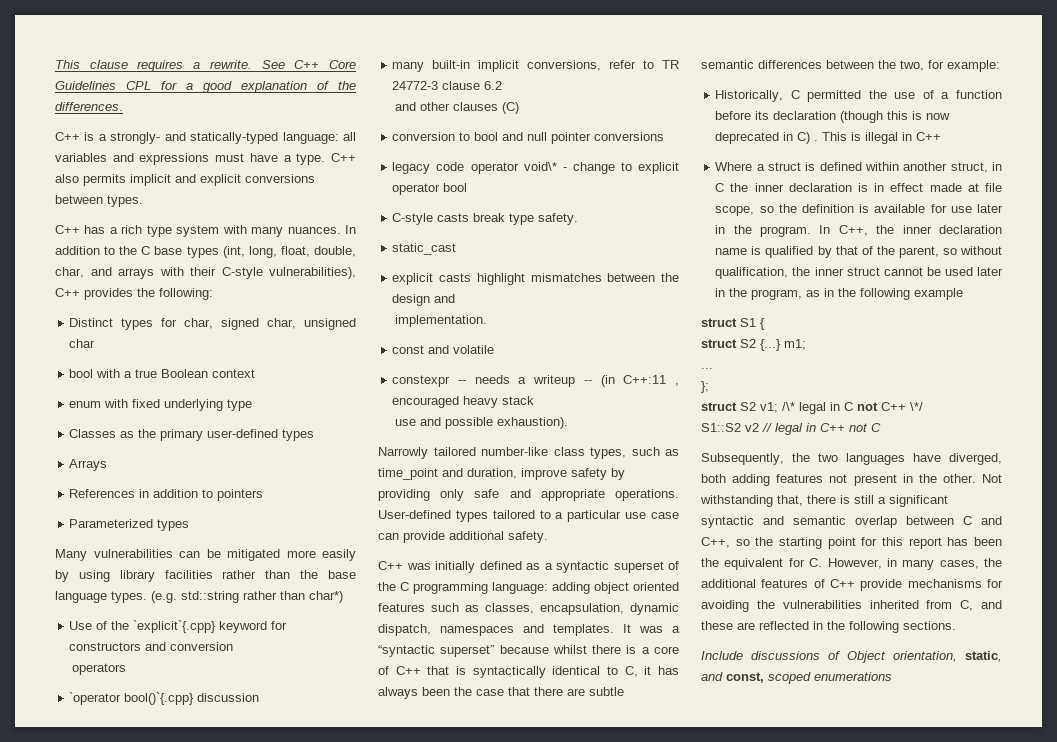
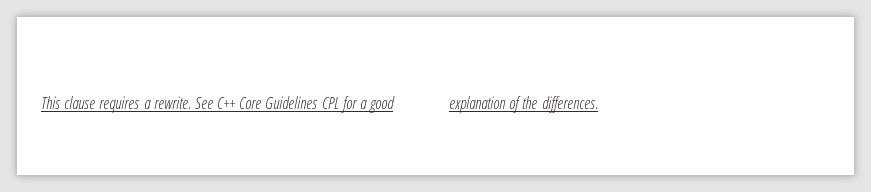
[55,132,356,144] [55,153,357,165] [55,174,315,186] [55,195,143,207] [55,225,357,237] [55,246,356,258] [55,267,356,279] [55,288,213,300] [69,318,356,330] [69,339,96,348] [69,369,256,378] [69,399,253,411] [69,429,315,441] [69,459,108,471] [69,489,264,501] [69,519,190,531] [55,549,356,561] [55,570,356,582] [55,591,343,603] [69,620,288,633] [69,642,234,651] [72,663,127,675] [69,692,260,705] [392,60,679,72] [392,81,503,90] [395,102,520,114] [392,132,665,144] [392,162,679,174] [392,183,468,195] [392,213,579,225] [392,243,457,255] [392,273,679,285] [392,294,456,306] [395,315,488,327] [392,345,495,354] [392,375,679,387] [392,396,535,408] [395,417,569,429] [378,447,679,459] [378,468,625,480] [378,489,679,501] [378,510,679,522] [378,531,548,543] [378,561,679,573] [378,582,679,594] [378,603,679,615] [378,624,680,636] [378,645,679,657] [378,666,679,678] [378,687,624,699] [701,60,1000,72] [715,90,1002,102] [715,111,951,123] [715,132,942,144] [715,162,1002,173] [715,183,1002,192] [715,204,1003,216] [715,225,1002,237] [715,246,1002,258] [715,267,1003,279] [715,288,964,300] [701,318,765,330] [701,339,806,351] [701,368,713,369] [701,381,709,393] [701,402,923,414] [701,423,881,435] [701,453,1002,465] [701,474,1002,486] [700,495,948,507] [701,516,1002,528] [701,537,1002,549] [701,558,1002,570] [701,579,1003,591] [701,600,1002,612] [701,621,956,633] [701,651,1002,663] [701,672,892,684] // C++ is a strongly- and statically-typed language: all variables and expressions must have a type. C++ also permits implicit and explicit conversions between types. // C++ has a rich type system with many nuances. In addition to the C base types (int, long, float, double, char, and arrays with their C-style vulnerabilities), C++ provides the following: // Distinct types for char, signed char, unsigned char // bool with a true Boolean context // enum with fixed underlying type // Classes as the primary user-defined types // Arrays // References in addition to pointers // Parameterized types // Many vulnerabilities can be mitigated more easily by using library facilities rather than the base language types. (e.g. std::string rather than char*) // Use of the `explicit`{.cpp} keyword for constructors and conversion // operators // `operator bool()`{.cpp} discussion // many built-in implicit conversions, refer to TR 24772-3 clause 6.2 // and other clauses (C) // conversion to bool and null pointer conversions // legacy code operator void\* - change to explicit operator bool // C-style casts break type safety. // static_cast // explicit casts highlight mismatches between the design and // implementation. // const and volatile // constexpr -- needs a writeup -- (in C++:11 , encouraged heavy stack // use and possible exhaustion). // Narrowly tailored number-like class types, such as time_point and duration, improve safety by providing only safe and appropriate operations. User-defined types tailored to a particular use case can provide additional safety. // C++ was initially defined as a syntactic superset of the C programming language: adding object oriented features such as classes, encapsulation, dynamic dispatch, namespaces and templates. It was a “syntactic superset” because whilst there is a core of C++ that is syntactically identical to C, it has always been the case that there are subtle semantic differences between the two, for example: // Historically, C permitted the use of a function before its declaration (though this is now deprecated in C) . This is illegal in C++ // Where a struct is defined within another struct, in C the inner declaration is in effect made at file scope, so the definition is available for use later in the program. In C++, the inner declaration name is qualified by that of the parent, so without qualification, the inner struct cannot be used later in the program, as in the following example // struct S1 { // struct S2 {...} m1; // ... // }; // struct S2 v1; /\* legal in C not C++ \*/ // S1::S2 v2 // legal in C++ not C // Subsequently, the two languages have diverged, both adding features not present in the other. Not withstanding that, there is still a significant syntactic and semantic overlap between C and C++, so the starting point for this report has been the equivalent for C. However, in many cases, the additional features of C++ provide mechanisms for avoiding the vulnerabilities inherited from C, and these are reflected in the following sections. // Include discussions of Object orientation, static, and const, scoped enumerations -> (598, 104) none

